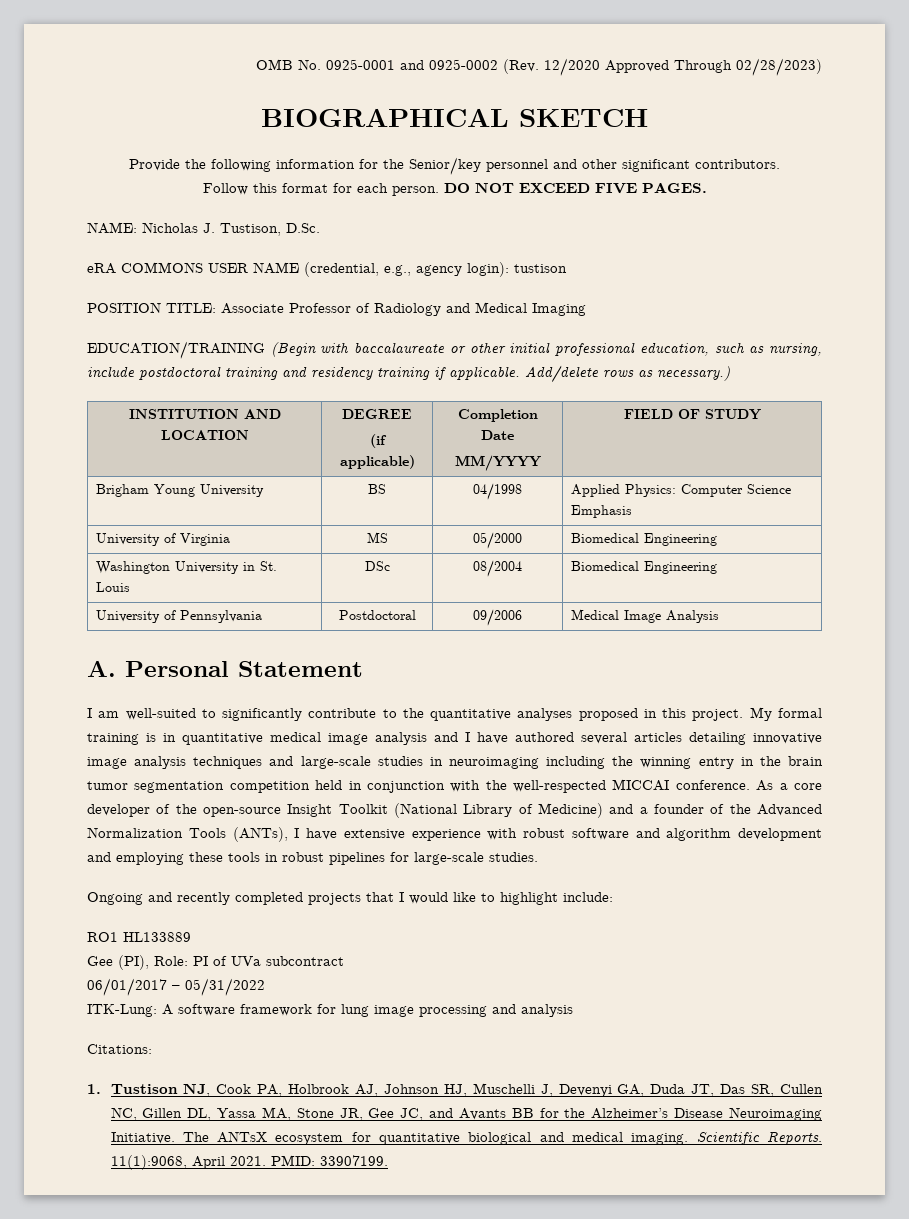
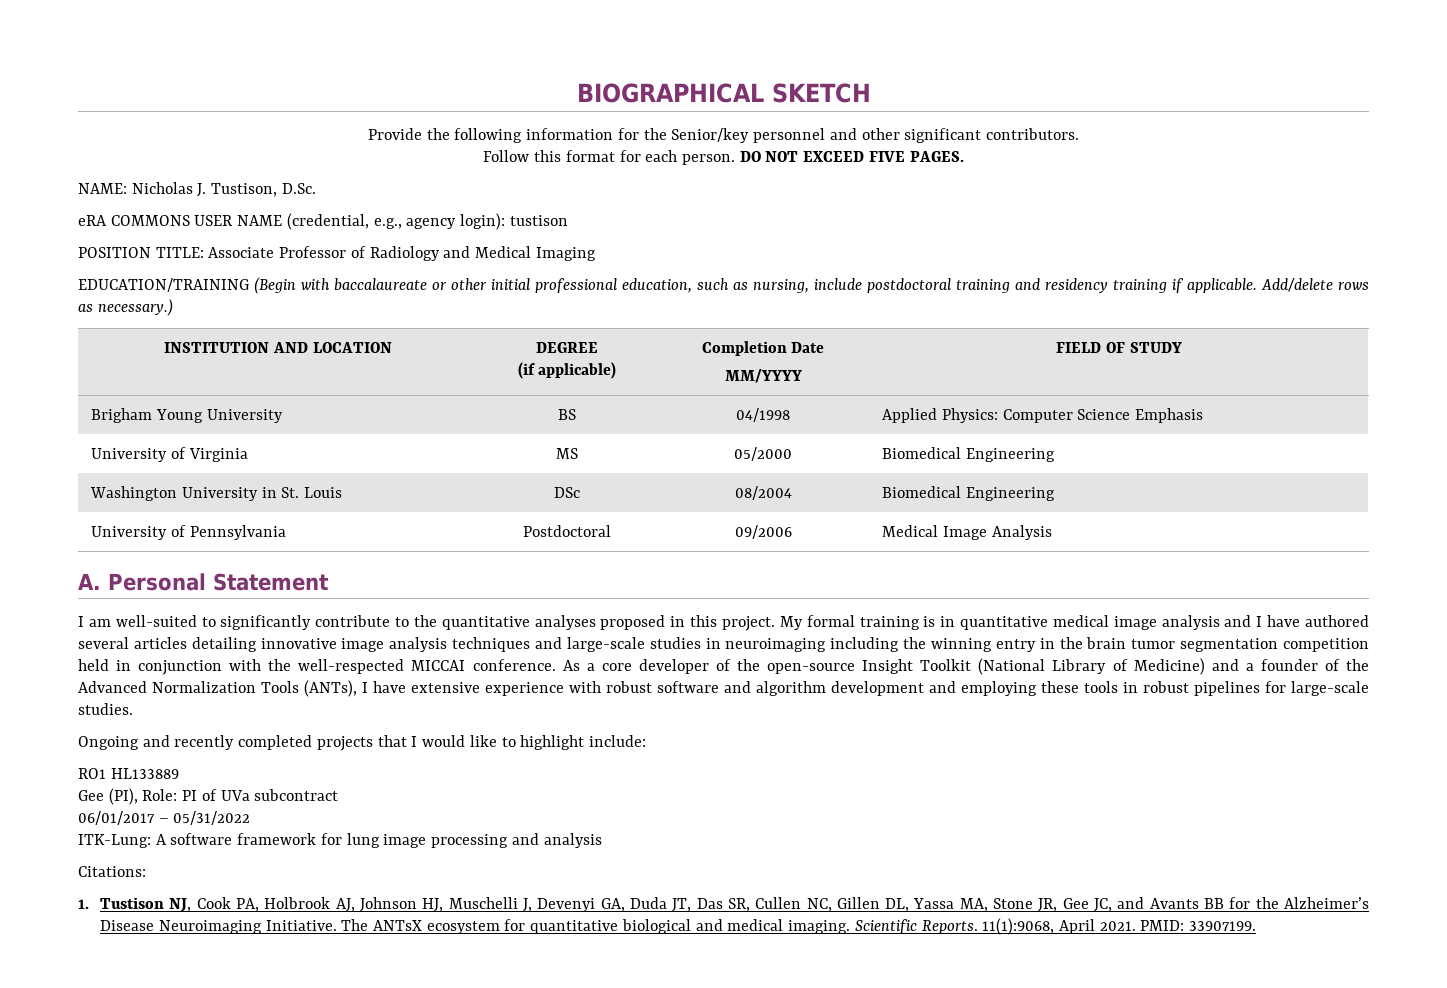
[256,58,822,76] OMB No. 0925-0001 and 0925-0002 (Rev. 12/2020 Approved Through 02/28/2023) // -> (576, 93) none

